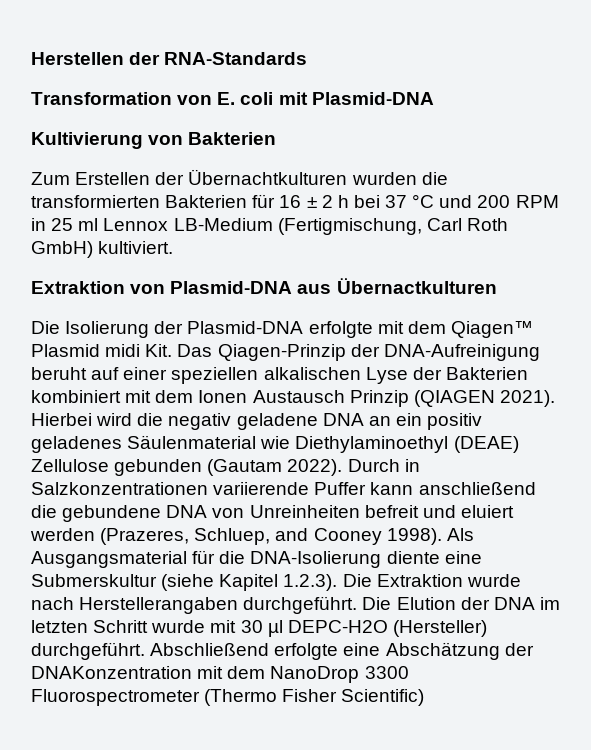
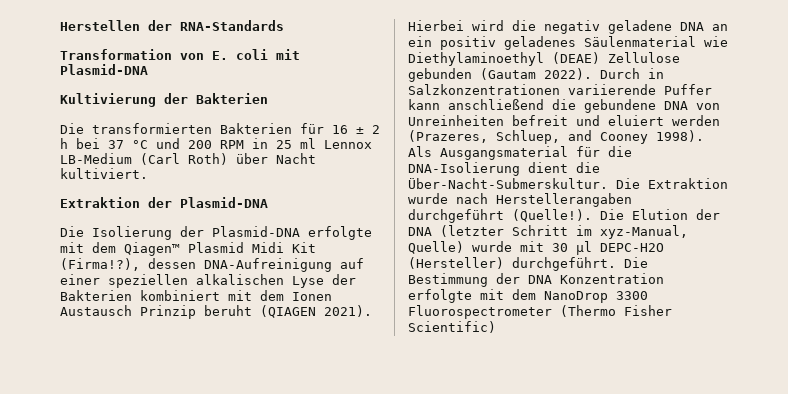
[148,135,184,145] von -> [164,93,188,104] der
[31,169,448,185] Zum Erstellen der Übernachtkulturen wurden die -> [60,123,84,134] Die
[277,218,508,235] [31,241,93,258] (Fertigmischung, Carl Roth GmbH) -> [140,153,316,165] (Carl Roth) über Nacht
[130,278,497,294] von Plasmid-DNA aus Übernactkulturen -> [148,197,268,208] der Plasmid-DNA
[105,344,540,361] [31,367,87,380] midi Kit. Das Qiagen-Prinzip der DNA-Aufreinigung beruht -> [252,242,316,253] [60,258,332,272] Midi Kit (Firma!?), dessen DNA-Aufreinigung
(409, 398) none -> [204,305,252,316] beruht
[386,551,482,564] [31,574,338,591] diente eine Submerskultur (siehe Kapitel 1.2.3). -> [528,162,600,173] [408,178,608,189] dient die Über-Nacht-Submerskultur.
[243,596,358,614] durchgeführt. -> [408,209,592,223] durchgeführt (Quelle!).
[539,597,560,610] [31,620,149,633] im letzten Schritt -> [440,225,688,239] [408,241,464,254] (letzter Schritt im xyz-Manual, Quelle)
[150,642,534,660] [31,666,192,679] Abschließend erfolgte eine Abschätzung der DNAKonzentration -> [624,257,648,268] [408,273,664,287] [408,289,472,303] Die Bestimmung der DNA Konzentration erfolgte

